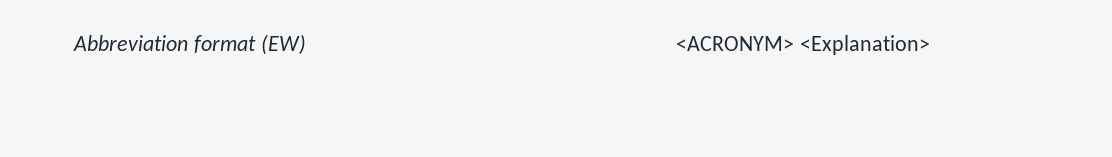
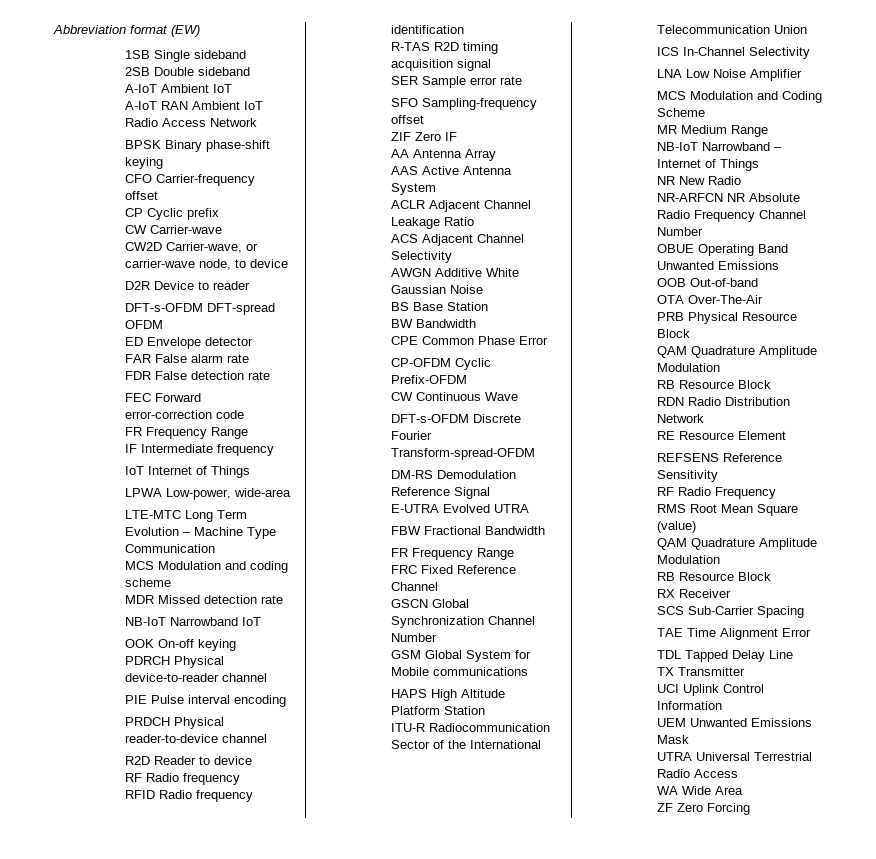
[676,35,931,55] <ACRONYM> <Explanation> -> [124,50,246,62] [124,67,250,76] [124,84,232,93] [124,101,263,110] [124,118,257,127] [124,140,270,152] [124,157,163,169] [124,174,255,186] [124,191,158,200] [124,208,219,220] [124,225,222,234] [124,242,258,253] [124,259,288,270] [124,281,250,290] [124,303,275,315] [124,320,163,329] [124,337,253,349] [124,354,249,363] [124,371,270,380] [124,393,201,402] [124,410,244,419] [124,427,248,439] [124,444,274,456] [124,466,250,478] [124,488,291,500] [124,510,247,522] [124,527,276,539] [124,544,215,553] [124,561,288,573] [124,578,171,587] [124,595,283,604] [124,617,261,626] [124,639,236,651] [124,656,224,668] [124,673,267,682] [124,695,286,707] [124,717,224,729] [124,734,267,743] [124,756,252,765] [124,773,240,785] [124,790,253,802] [390,25,464,34] [390,42,498,54] [390,59,491,71] [390,76,522,88] [390,98,537,110] [390,115,424,124] [390,132,457,141] [390,149,496,161] [390,166,512,175] [390,183,436,195] [390,200,531,212] [390,217,474,229] [390,234,524,246] [390,251,452,263] [390,268,519,277] [390,285,483,294] [390,302,488,311] [390,319,476,328] [390,336,548,345] [390,358,491,370] [390,375,467,384] [390,392,518,401] [390,414,521,423] [390,431,432,440] [390,448,535,460] [390,470,516,479] [390,487,490,499] [390,504,529,513] [390,526,545,535] [390,548,514,560] [390,565,516,574] [390,582,438,591] [390,599,469,608] [390,616,535,628] [390,633,437,642] [390,650,531,662] [390,667,528,676] [390,689,505,701] [390,706,485,715] [390,723,550,732] [390,740,541,749] [656,25,807,34] [656,47,810,59] [656,69,802,81] [656,91,822,103] [656,108,705,117] [656,125,768,137] [656,142,782,151] [656,159,759,171] [656,176,741,185] [656,193,800,202] [656,210,806,222] [656,227,703,236] [656,244,788,256] [656,261,779,270] [656,278,758,287] [656,295,763,304] [656,312,797,324] [656,329,690,338] [656,346,817,358] [656,363,720,372] [656,380,771,389] [656,397,790,406] [656,414,704,423] [656,431,786,440] [656,453,782,462] [656,470,718,482] [656,487,776,499] [656,504,798,516] [656,521,696,533] [656,538,817,550] [656,555,720,564] [656,572,771,581] [656,589,731,598] [656,606,804,618] [656,628,811,640] [656,650,793,662] [656,667,745,676] [656,684,764,696] [656,701,722,710] [656,718,812,727] [656,735,689,744] [656,752,812,761] [656,769,738,778] [656,786,743,795] [656,803,750,815] 1SB Single sideband // 2SB Double sideband // A-IoT Ambient IoT // A-IoT RAN Ambient IoT Radio Access Network // BPSK Binary phase-shift keying // CFO Carrier-frequency offset // CP Cyclic prefix // CW Carrier-wave // CW2D Carrier-wave, or carrier-wave node, to device // D2R Device to reader // DFT-s-OFDM DFT-spread OFDM // ED Envelope detector // FAR False alarm rate // FDR False detection rate // FEC Forward error-correction code // FR Frequency Range // IF Intermediate frequency // IoT Internet of Things // LPWA Low-power, wide-area // LTE-MTC Long Term Evolution – Machine Type Communication // MCS Modulation and coding scheme // MDR Missed detection rate // NB-IoT Narrowband IoT // OOK On-off keying // PDRCH Physical device-to-reader channel // PIE Pulse interval encoding // PRDCH Physical reader-to-device channel // R2D Reader to device // RF Radio frequency // RFID Radio frequency identification // R-TAS R2D timing acquisition signal // SER Sample error rate // SFO Sampling-frequency offset // ZIF Zero IF // AA Antenna Array // AAS Active Antenna System // ACLR Adjacent Channel Leakage Ratio // ACS Adjacent Channel Selectivity // AWGN Additive White Gaussian Noise // BS Base Station // BW Bandwidth // CPE Common Phase Error // CP-OFDM Cyclic Prefix-OFDM // CW Continuous Wave // DFT-s-OFDM Discrete Fourier Transform-spread-OFDM // DM-RS Demodulation Reference Signal // E-UTRA Evolved UTRA // FBW Fractional Bandwidth // FR Frequency Range // FRC Fixed Reference Channel // GSCN Global Synchronization Channel Number // GSM Global System for Mobile communications // HAPS High Altitude Platform Station // ITU-R Radiocommunication Sector of the International Telecommunication Union // ICS In-Channel Selectivity // LNA Low Noise Amplifier // MCS Modulation and Coding Scheme // MR Medium Range // NB-IoT Narrowband – Internet of Things // NR New Radio // NR-ARFCN NR Absolute Radio Frequency Channel Number // OBUE Operating Band Unwanted Emissions // OOB Out-of-band // OTA Over-The-Air // PRB Physical Resource Block // QAM Quadrature Amplitude Modulation // RB Resource Block // RDN Radio Distribution Network // RE Resource Element // REFSENS Reference Sensitivity // RF Radio Frequency // RMS Root Mean Square (value) // QAM Quadrature Amplitude Modulation // RB Resource Block // RX Receiver // SCS Sub-Carrier Spacing // TAE Time Alignment Error // TDL Tapped Delay Line // TX Transmitter // UCI Uplink Control Information // UEM Unwanted Emissions Mask // UTRA Universal Terrestrial Radio Access // WA Wide Area // ZF Zero Forcing

